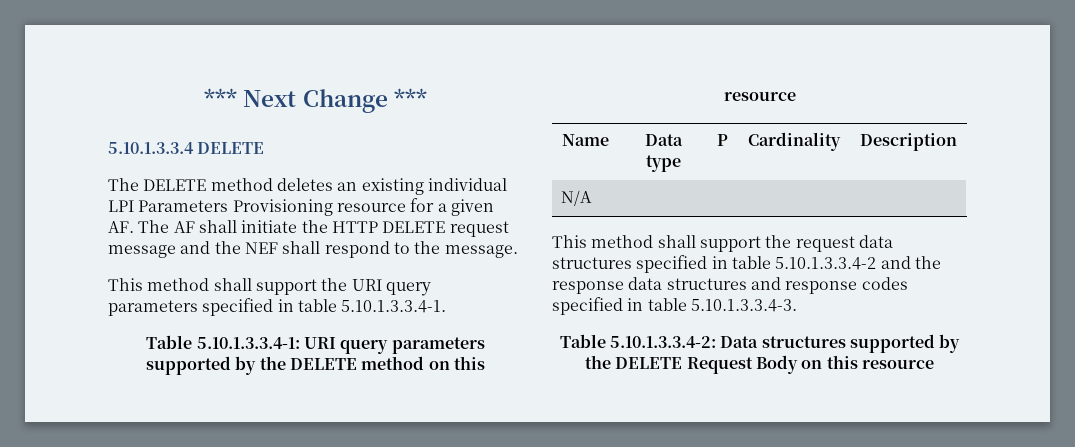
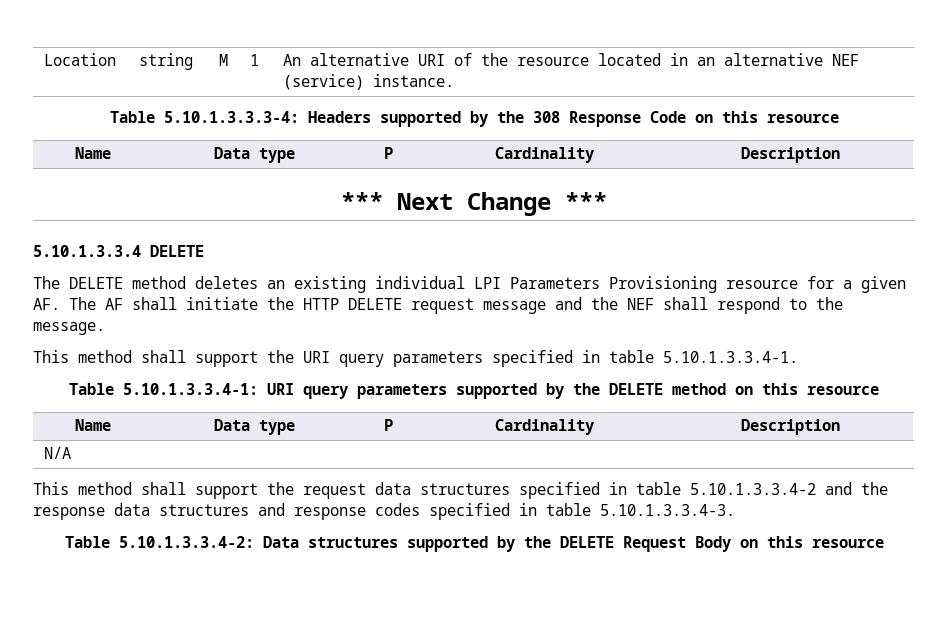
(204, 97) none -> [44,53,117,66] [139,53,194,70] [218,54,228,66] [250,54,260,66] [283,53,860,66] [283,74,455,90] [109,111,839,127] [75,147,111,159] [213,147,295,163] [384,147,393,159] [495,147,594,163] [740,147,840,163] Location | string | M | 1 | An alternative URI of the resource located in an alternative NEF (service) instance. // Table 5.10.1.3.3.3-4: Headers supported by the 308 Response Code on this resource // Name | Data type | P | Cardinality | Description //

